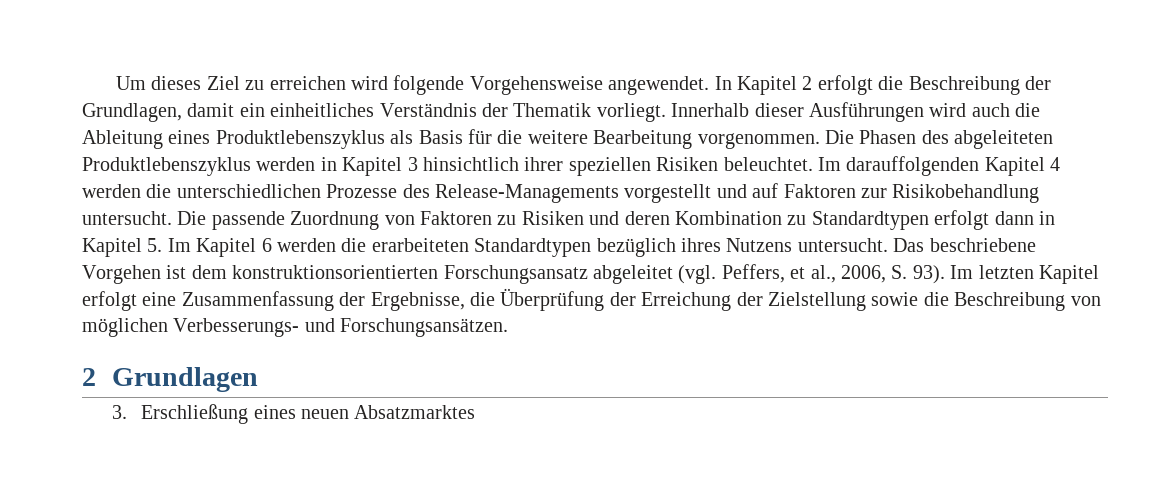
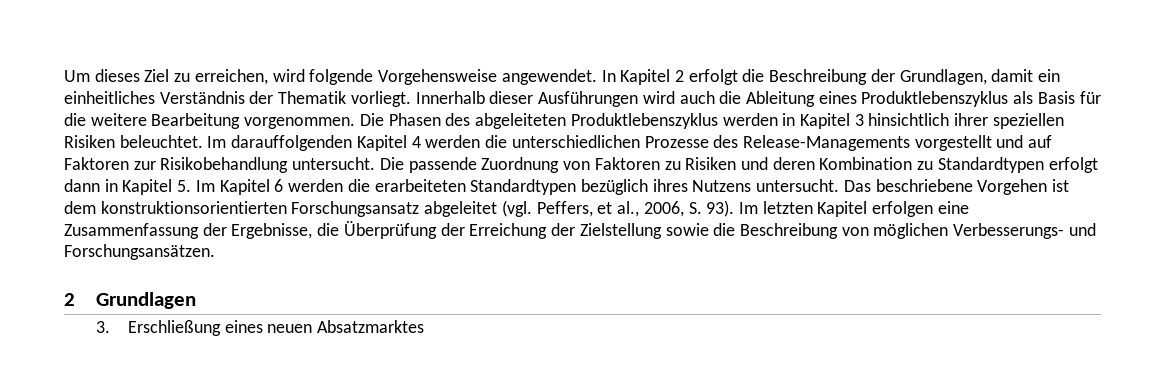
[269,76,346,90] erreichen -> [194,69,268,85] erreichen,
[82,291,137,311] erfolgt -> [872,201,934,217] erfolgen

